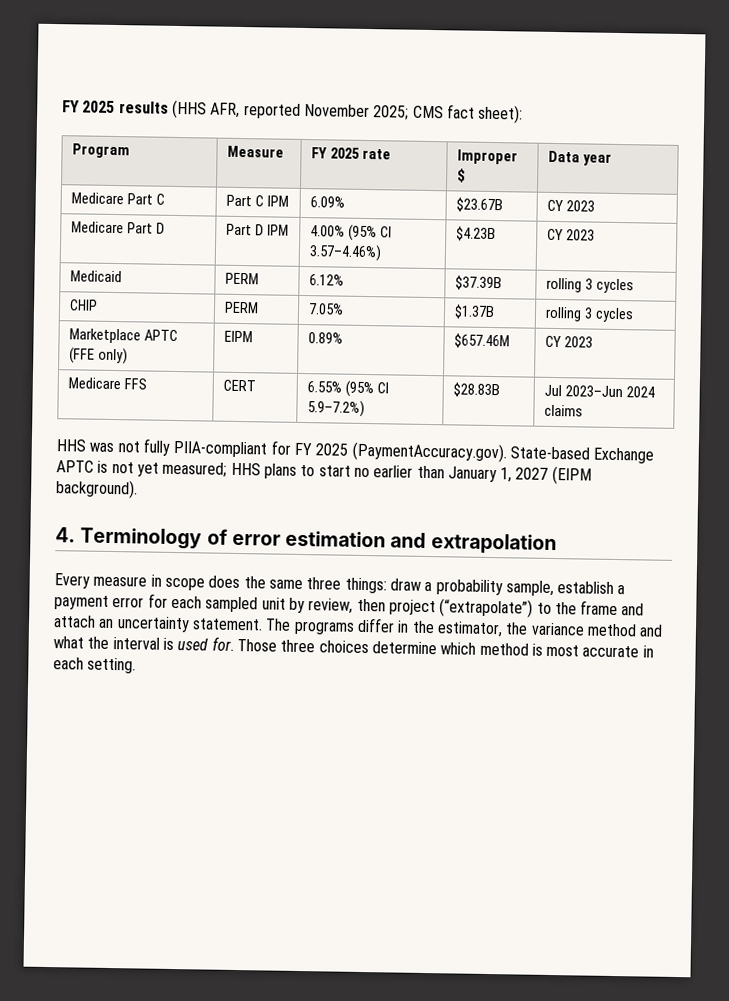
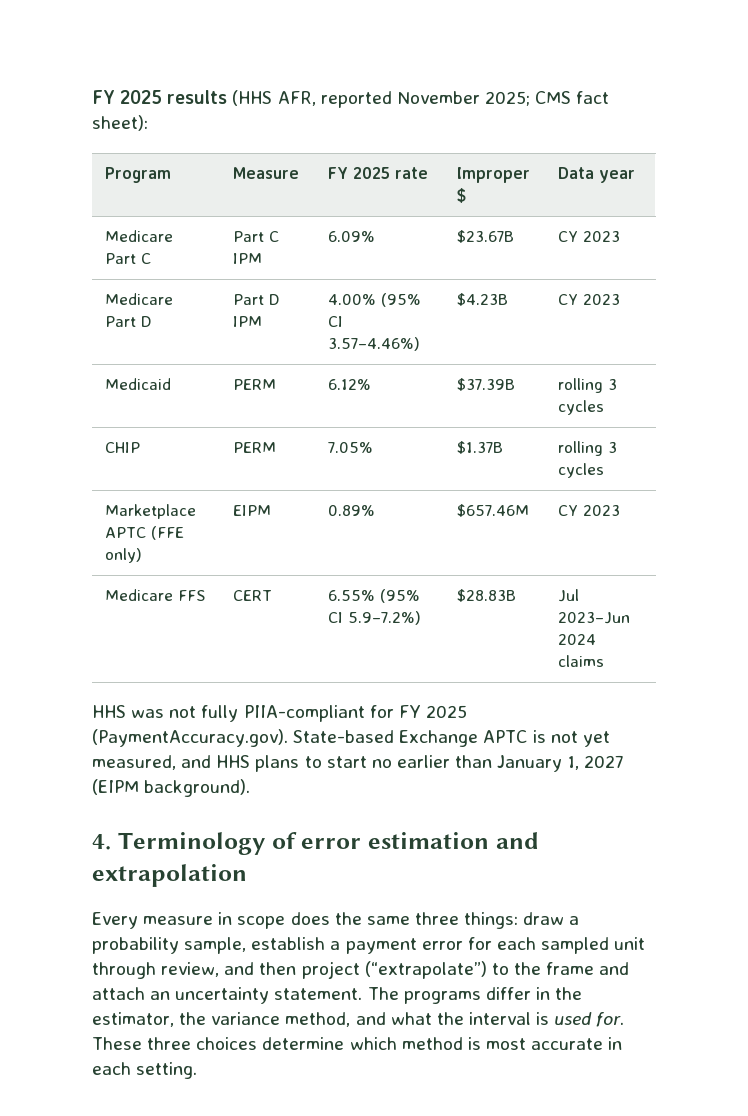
[162,461,228,477] measured; -> [92,755,212,770] measured, and
[288,597,354,614] by review, -> [92,962,255,979] through review, and
[586,623,637,637] method -> [285,1012,351,1027] method,
[236,638,277,652] Those -> [92,1037,142,1050] These

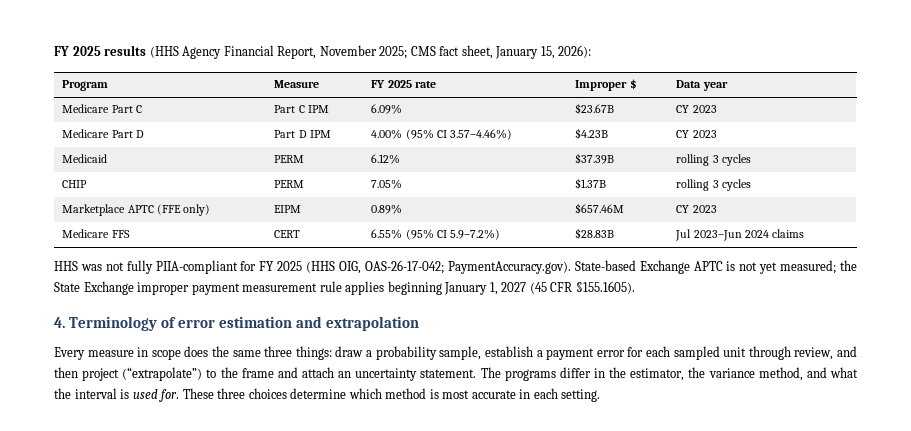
[277,91,392,108] AFR, reported -> [182,45,317,59] Agency Financial Report,
[92,115,148,131] sheet): -> [461,45,592,59] sheet, January 15, 2026):
[92,729,288,747] (PaymentAccuracy.gov). -> [306,260,571,274] (HHS OIG, OAS-26-17-042; PaymentAccuracy.gov).
[92,755,625,772] [92,779,251,797] measured, and HHS plans to start no earlier than January 1, 2027 (EIPM background). -> [780,260,858,274] [54,281,635,295] measured; the State Exchange improper payment measurement rule applies beginning January 1, 2027 (45 CFR §155.1605).

